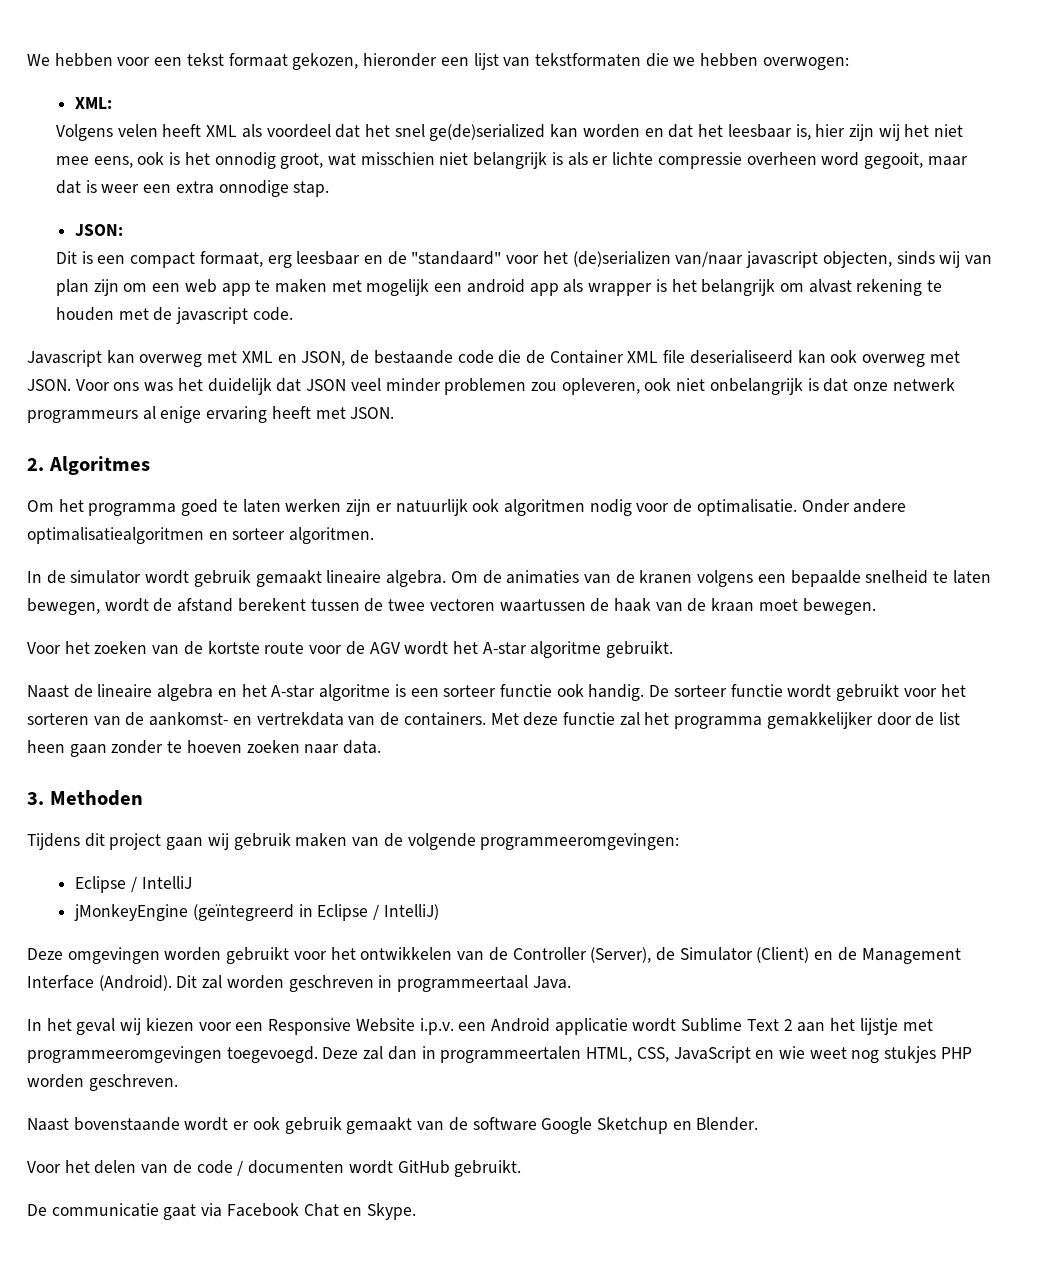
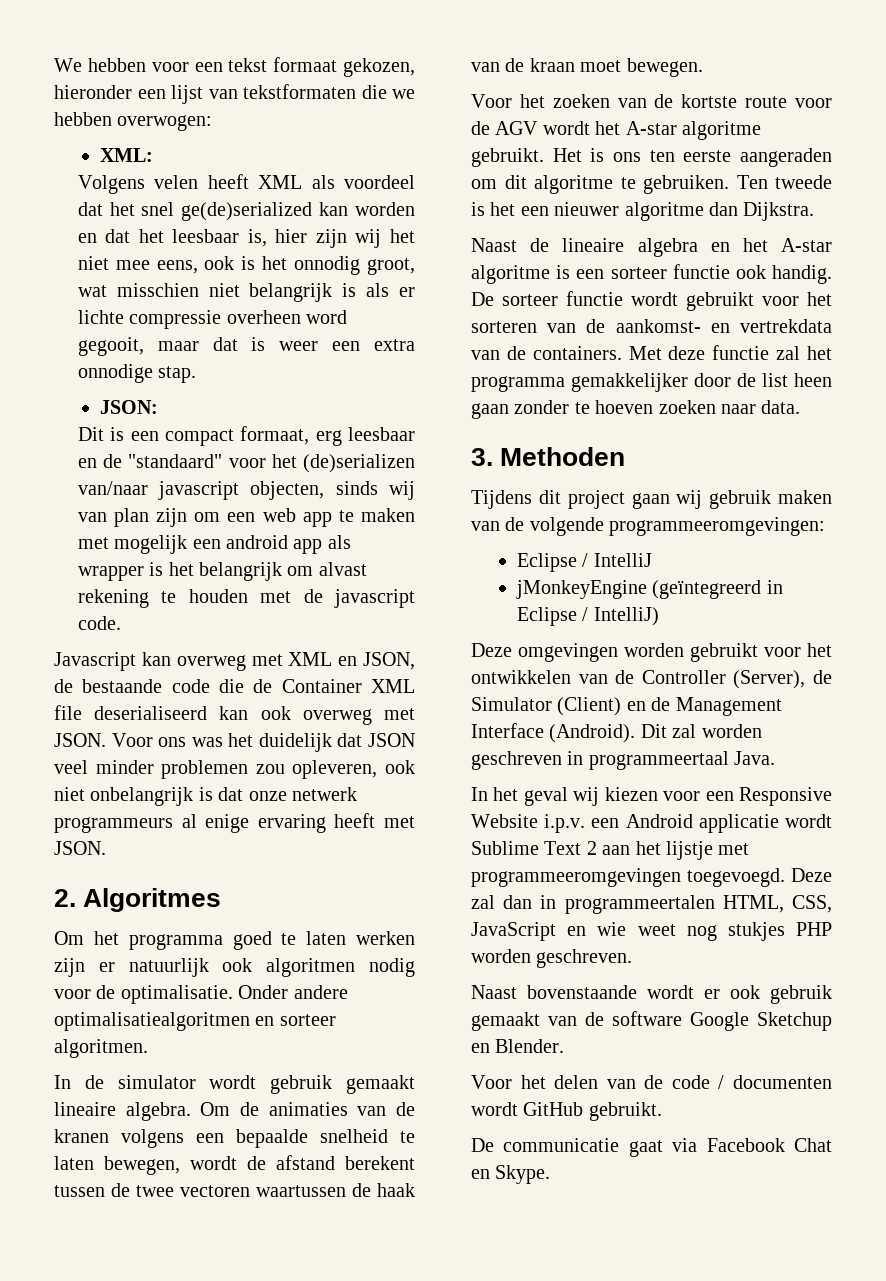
(674, 649) none -> [552,148,832,167] [471,175,832,194] [471,202,815,221] Het is ons ten eerste aangeraden om dit algoritme te gebruiken. Ten tweede is het een nieuwer algoritme dan Dijkstra.

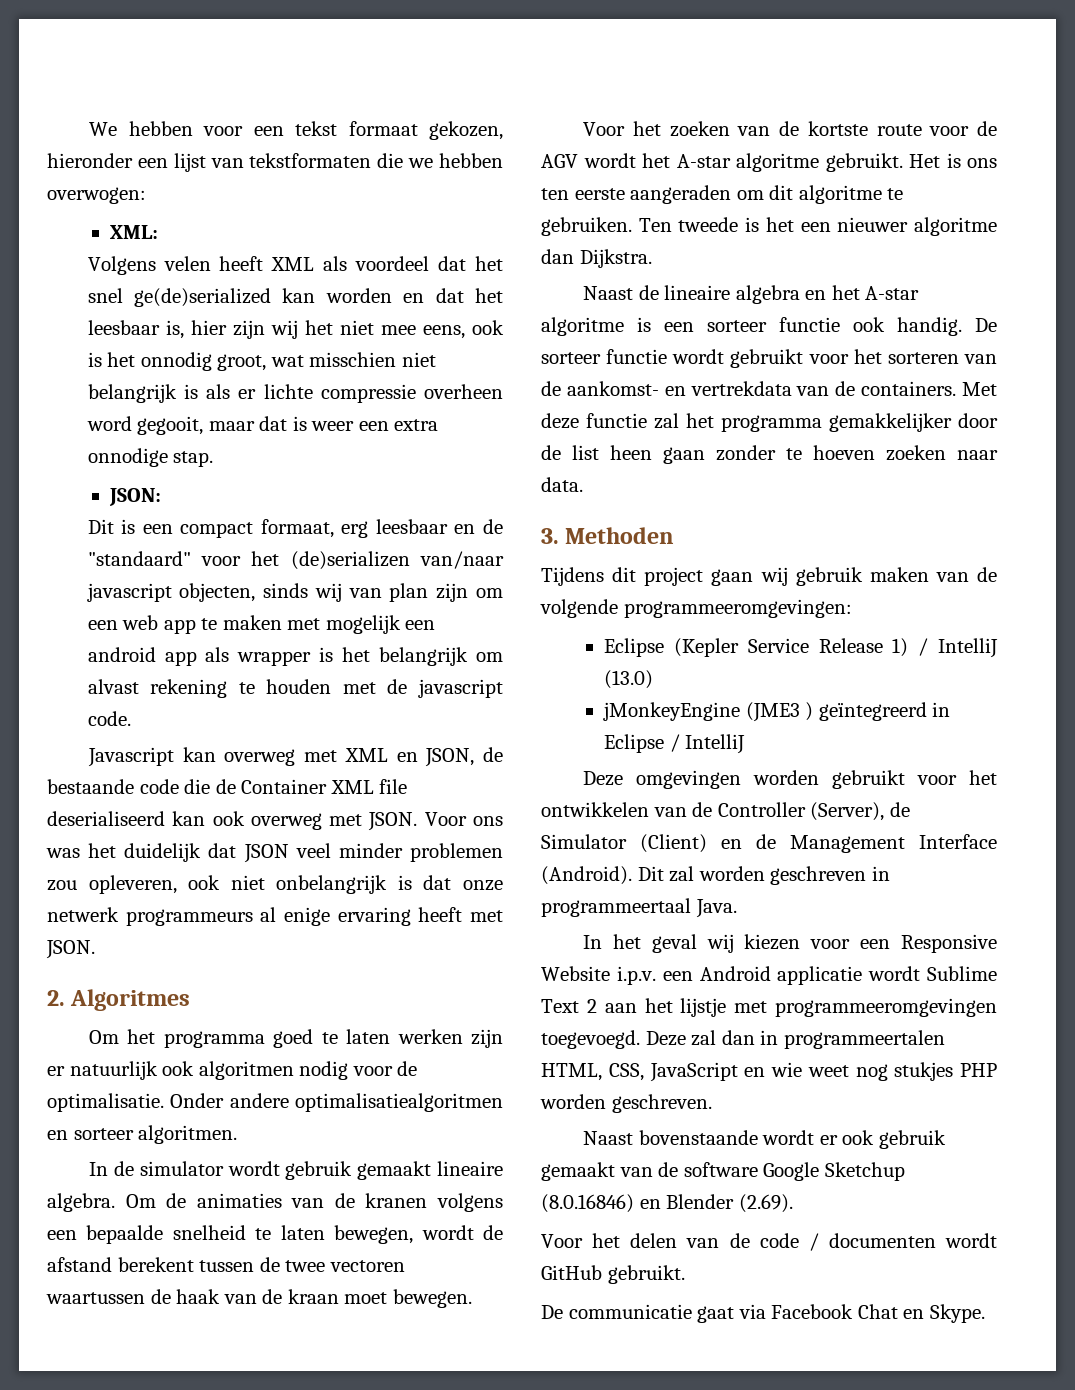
[582,553,652,567] / IntelliJ -> [673,638,999,658] [604,670,654,689] (Kepler Service Release 1) / IntelliJ (13.0)
[652,580,762,599] (geïntegreerd -> [745,702,927,722] (JME3 ) geïntegreerd
[593,607,659,626] IntelliJ) -> [685,734,746,754] IntelliJ
[471,1039,565,1053] en Blender. -> [541,1194,793,1213] (8.0.16846) en Blender (2.69).

